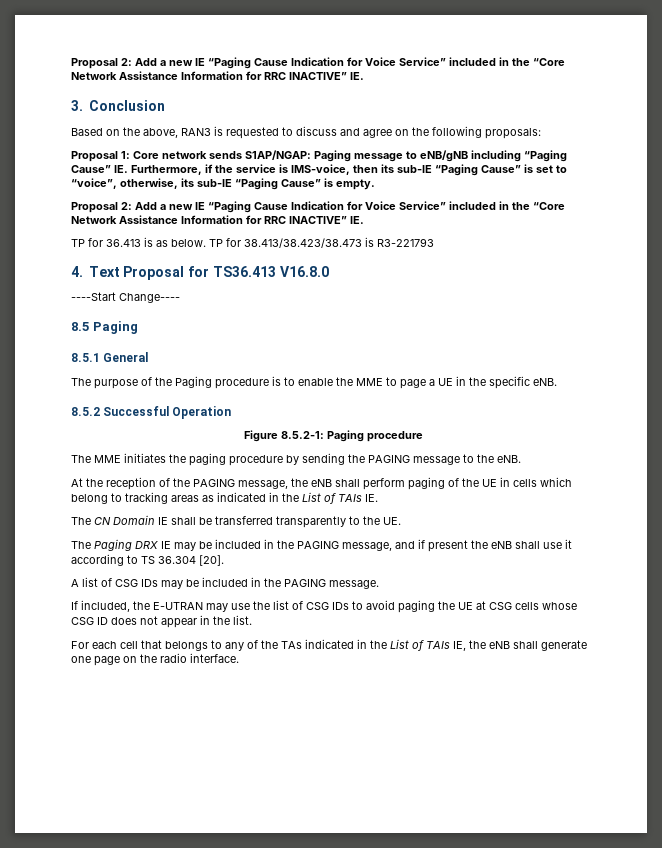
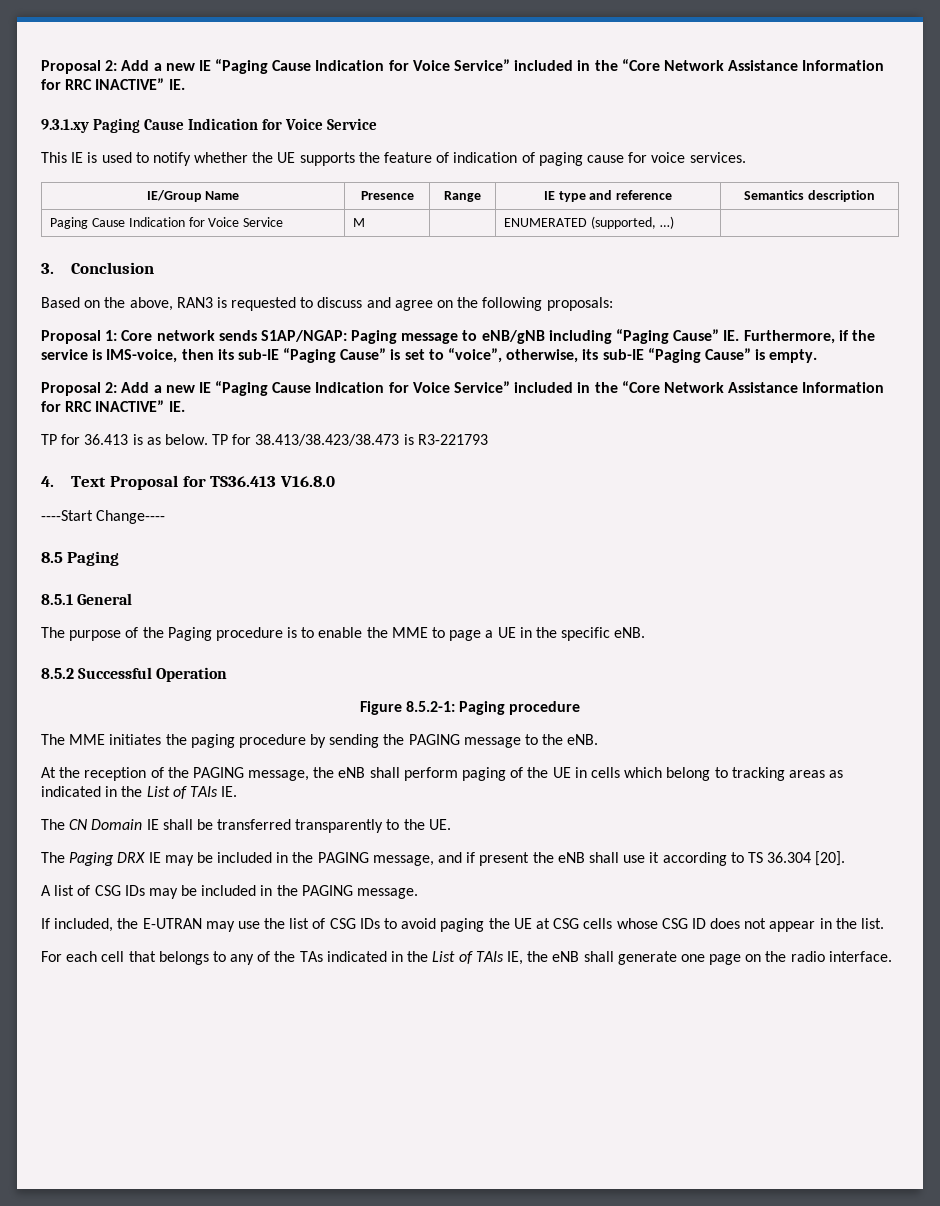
(364, 76) none -> [41,118,378,133] [41,152,746,166] [146,190,240,202] [360,191,414,200] [444,191,481,202] [543,190,673,202] [744,190,875,202] [50,217,284,229] [353,218,366,227] [504,216,674,229] // 9.3.1.xy Paging Cause Indication for Voice Service // This IE is used to notify whether the UE supports the feature of indication of paging cause for voice services. // IE/Group Name | Presence | Range | IE type and reference | Semantics description // Paging Cause Indication for Voice Service | M | | ENUMERATED (supported, …) |

